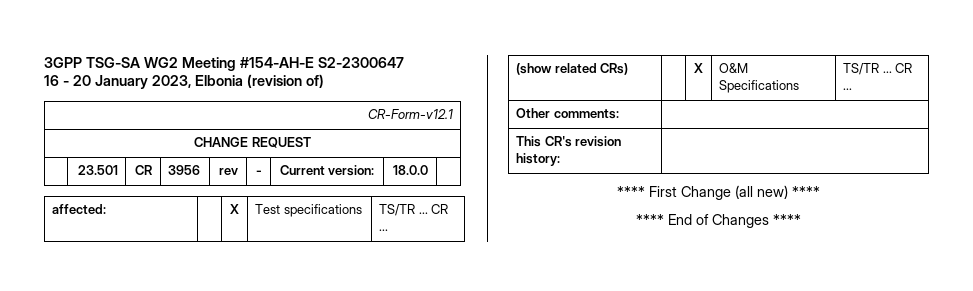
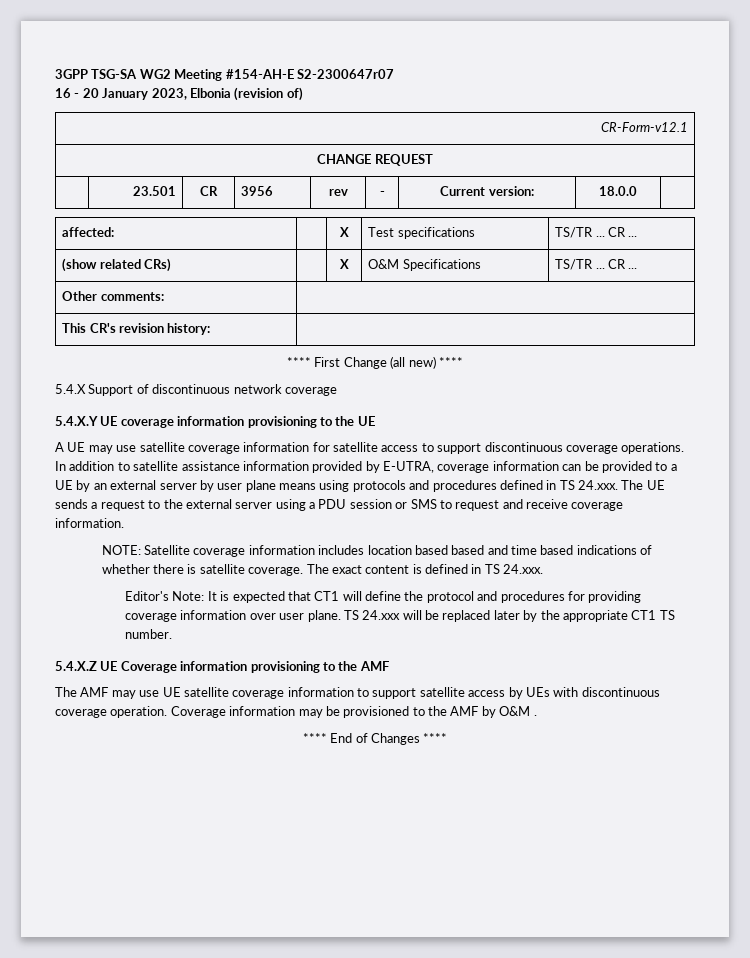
[318,57,404,68] S2-2300647 -> [296,69,394,79] S2-2300647r07
(820, 191) none -> [55,384,337,396] [55,416,375,428] [55,442,685,454] [55,461,677,473] [55,480,665,492] [55,499,624,511] [55,518,124,528] [101,545,653,557] [101,564,544,576] [125,591,642,603] [125,610,675,622] [125,629,173,639] [55,661,389,673] [55,687,660,699] [55,706,537,718] // 5.4.X Support of discontinuous network coverage // 5.4.X.Y UE coverage information provisioning to the UE // A UE may use satellite coverage information for satellite access to support discontinuous coverage operations. In addition to satellite assistance information provided by E-UTRA, coverage information can be provided to a UE by an external server by user plane means using protocols and procedures defined in TS 24.xxx. The UE sends a request to the external server using a PDU session or SMS to request and receive coverage information. // NOTE: Satellite coverage information includes location based based and time based indications of whether there is satellite coverage. The exact content is defined in TS 24.xxx. // Editor's Note: It is expected that CT1 will define the protocol and procedures for providing coverage information over user plane. TS 24.xxx will be replaced later by the appropriate CT1 TS number. // 5.4.X.Z UE Coverage information provisioning to the AMF // The AMF may use UE satellite coverage information to support satellite access by UEs with discontinuous coverage operation. Coverage information may be provisioned to the AMF by O&M .

